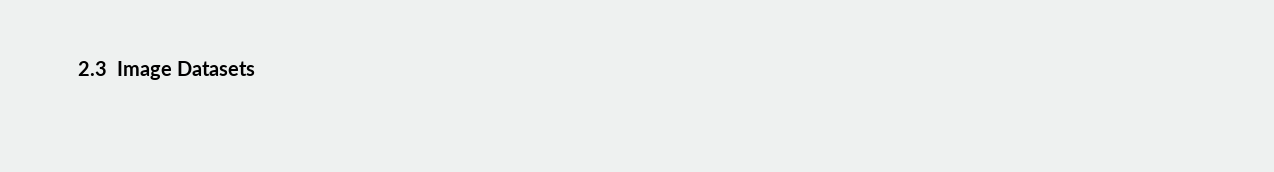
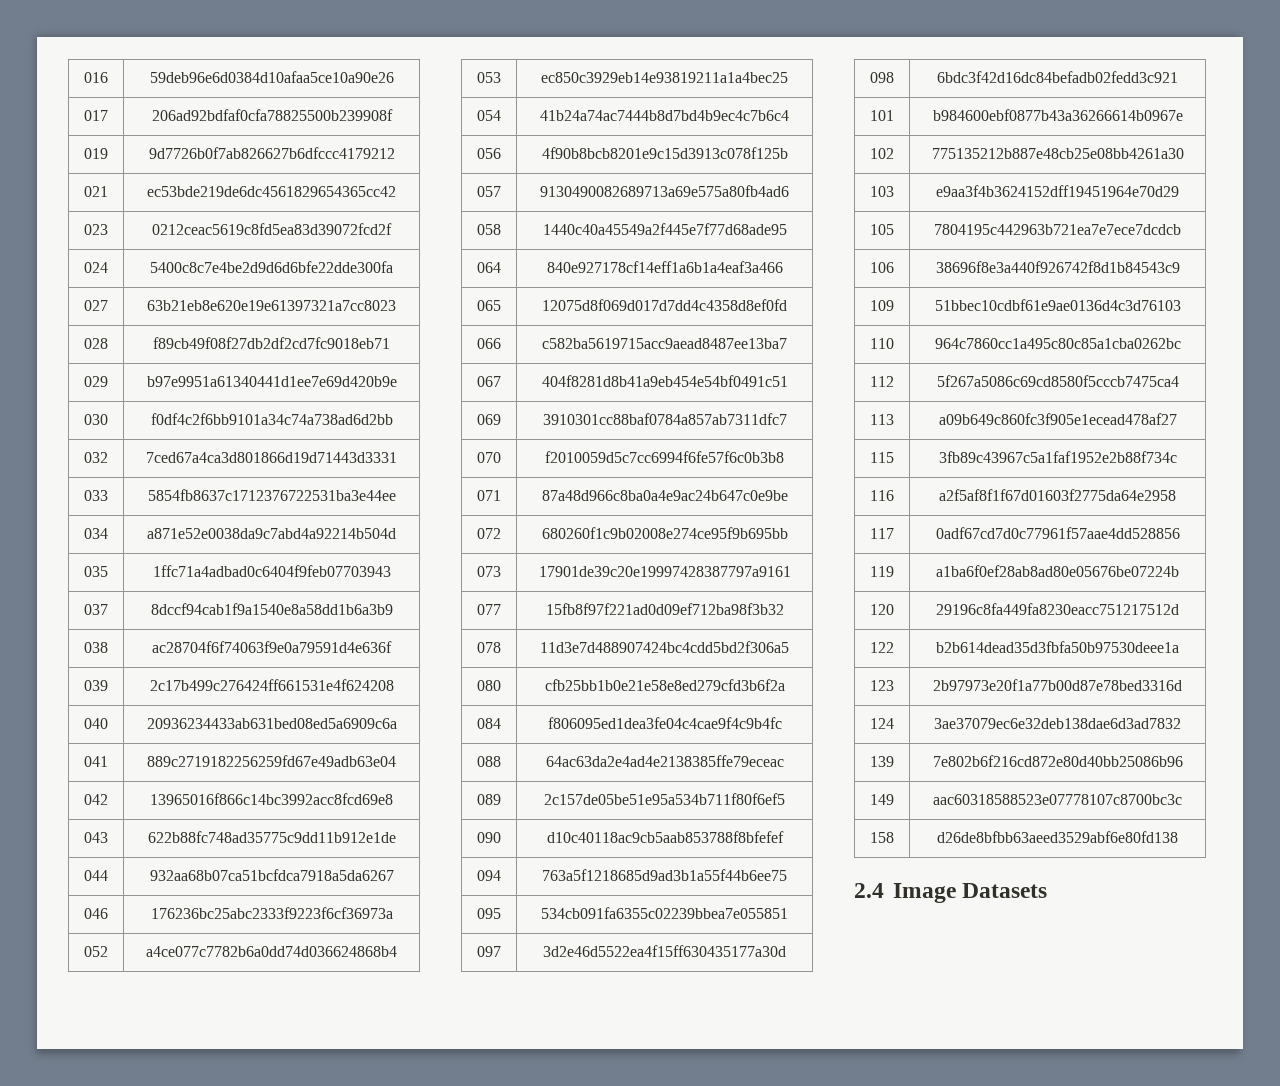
[78,61,107,76] 2.3 -> [84,72,108,83] [149,71,394,83] [84,110,108,121] [151,109,393,121] [84,148,108,159] [148,147,395,159] [84,186,108,197] [147,186,396,197] [84,224,108,235] [152,223,392,235] [84,262,108,273] [150,261,393,273] [84,300,108,311] [147,300,396,311] [84,338,108,349] [153,337,390,349] [84,376,108,387] [146,376,397,387] [84,414,108,425] [150,413,393,425] [84,452,108,463] [146,452,397,463] [84,490,108,501] [147,489,396,501] [84,528,108,539] [147,528,396,539] [84,566,108,577] [152,565,391,577] [84,604,108,615] [150,603,393,615] [84,642,108,653] [152,641,392,653] [84,680,108,691] [149,679,394,691] [84,718,108,729] [146,718,397,729] [84,756,108,767] [147,755,396,767] [84,794,108,805] [150,793,393,805] [84,832,108,843] [147,831,396,843] [84,870,108,881] [149,869,394,881] [84,908,108,919] [150,907,393,919] [84,946,108,957] [146,946,397,957] [477,72,501,83] [541,72,788,83] [477,110,501,121] [540,110,789,121] [477,148,501,159] [541,147,788,159] [477,186,501,197] [540,185,789,197] [477,224,501,235] [542,223,787,235] [477,262,501,273] [546,261,783,273] [477,300,501,311] [542,299,787,311] [477,338,501,349] [542,338,787,349] [477,376,501,387] [541,375,788,387] [477,414,501,425] [542,413,787,425] [477,452,501,463] [545,451,784,463] [477,490,501,501] [541,490,788,501] [477,528,501,539] [541,527,788,539] [477,566,501,577] [538,566,791,577] [477,604,501,615] [545,603,784,615] [477,642,501,653] [540,641,789,653] [477,680,501,691] [544,679,785,691] [477,718,501,729] [547,717,782,729] [477,756,501,767] [545,755,784,767] [477,794,501,805] [544,793,785,805] [477,832,501,843] [546,831,784,843] [477,870,501,881] [542,869,787,881] [477,908,501,919] [541,907,788,919] [477,946,501,957] [543,945,786,957] [870,72,894,83] [937,71,1178,83] [870,110,894,121] [932,109,1183,121] [870,148,894,159] [931,148,1184,159] [870,186,894,197] [936,185,1179,197] [870,224,894,235] [934,224,1181,235] [870,262,894,273] [935,261,1180,273] [870,300,894,311] [934,299,1181,311] [870,338,894,349] [934,338,1181,349] [870,376,894,387] [936,375,1179,387] [870,414,894,425] [938,413,1177,425] [870,452,894,463] [938,451,1177,463] [870,490,894,501] [939,489,1176,501] [870,528,894,539] [935,527,1180,539] [870,566,894,577] [936,565,1179,577] [870,604,894,615] [936,603,1179,615] [870,642,894,653] [936,641,1179,653] [870,680,894,691] [933,679,1182,691] [870,718,894,729] [934,718,1181,729] [870,756,894,767] [932,755,1183,767] [870,794,894,805] [933,794,1182,805] [870,832,894,843] [937,831,1178,843] [854,883,884,898] 016 | 59deb96e6d0384d10afaa5ce10a90e26 // 017 | 206ad92bdfaf0cfa78825500b239908f // 019 | 9d7726b0f7ab826627b6dfccc4179212 // 021 | ec53bde219de6dc4561829654365cc42 // 023 | 0212ceac5619c8fd5ea83d39072fcd2f // 024 | 5400c8c7e4be2d9d6d6bfe22dde300fa // 027 | 63b21eb8e620e19e61397321a7cc8023 // 028 | f89cb49f08f27db2df2cd7fc9018eb71 // 029 | b97e9951a61340441d1ee7e69d420b9e // 030 | f0df4c2f6bb9101a34c74a738ad6d2bb // 032 | 7ced67a4ca3d801866d19d71443d3331 // 033 | 5854fb8637c1712376722531ba3e44ee // 034 | a871e52e0038da9c7abd4a92214b504d // 035 | 1ffc71a4adbad0c6404f9feb07703943 // 037 | 8dccf94cab1f9a1540e8a58dd1b6a3b9 // 038 | ac28704f6f74063f9e0a79591d4e636f // 039 | 2c17b499c276424ff661531e4f624208 // 040 | 20936234433ab631bed08ed5a6909c6a // 041 | 889c2719182256259fd67e49adb63e04 // 042 | 13965016f866c14bc3992acc8fcd69e8 // 043 | 622b88fc748ad35775c9dd11b912e1de // 044 | 932aa68b07ca51bcfdca7918a5da6267 // 046 | 176236bc25abc2333f9223f6cf36973a // 052 | a4ce077c7782b6a0dd74d036624868b4 // 053 | ec850c3929eb14e93819211a1a4bec25 // 054 | 41b24a74ac7444b8d7bd4b9ec4c7b6c4 // 056 | 4f90b8bcb8201e9c15d3913c078f125b // 057 | 9130490082689713a69e575a80fb4ad6 // 058 | 1440c40a45549a2f445e7f77d68ade95 // 064 | 840e927178cf14eff1a6b1a4eaf3a466 // 065 | 12075d8f069d017d7dd4c4358d8ef0fd // 066 | c582ba5619715acc9aead8487ee13ba7 // 067 | 404f8281d8b41a9eb454e54bf0491c51 // 069 | 3910301cc88baf0784a857ab7311dfc7 // 070 | f2010059d5c7cc6994f6fe57f6c0b3b8 // 071 | 87a48d966c8ba0a4e9ac24b647c0e9be // 072 | 680260f1c9b02008e274ce95f9b695bb // 073 | 17901de39c20e19997428387797a9161 // 077 | 15fb8f97f221ad0d09ef712ba98f3b32 // 078 | 11d3e7d488907424bc4cdd5bd2f306a5 // 080 | cfb25bb1b0e21e58e8ed279cfd3b6f2a // 084 | f806095ed1dea3fe04c4cae9f4c9b4fc // 088 | 64ac63da2e4ad4e2138385ffe79eceac // 089 | 2c157de05be51e95a534b711f80f6ef5 // 090 | d10c40118ac9cb5aab853788f8bfefef // 094 | 763a5f1218685d9ad3b1a55f44b6ee75 // 095 | 534cb091fa6355c02239bbea7e055851 // 097 | 3d2e46d5522ea4f15ff630435177a30d // 098 | 6bdc3f42d16dc84befadb02fedd3c921 // 101 | b984600ebf0877b43a36266614b0967e // 102 | 775135212b887e48cb25e08bb4261a30 // 103 | e9aa3f4b3624152dff19451964e70d29 // 105 | 7804195c442963b721ea7e7ece7dcdcb // 106 | 38696f8e3a440f926742f8d1b84543c9 // 109 | 51bbec10cdbf61e9ae0136d4c3d76103 // 110 | 964c7860cc1a495c80c85a1cba0262bc // 112 | 5f267a5086c69cd8580f5cccb7475ca4 // 113 | a09b649c860fc3f905e1ecead478af27 // 115 | 3fb89c43967c5a1faf1952e2b88f734c // 116 | a2f5af8f1f67d01603f2775da64e2958 // 117 | 0adf67cd7d0c77961f57aae4dd528856 // 119 | a1ba6f0ef28ab8ad80e05676be07224b // 120 | 29196c8fa449fa8230eacc751217512d // 122 | b2b614dead35d3fbfa50b97530deee1a // 123 | 2b97973e20f1a77b00d87e78bed3316d // 124 | 3ae37079ec6e32deb138dae6d3ad7832 // 139 | 7e802b6f216cd872e80d40bb25086b96 // 149 | aac60318588523e07778107c8700bc3c // 158 | d26de8bfbb63aeed3529abf6e80fd138 // 2.4

